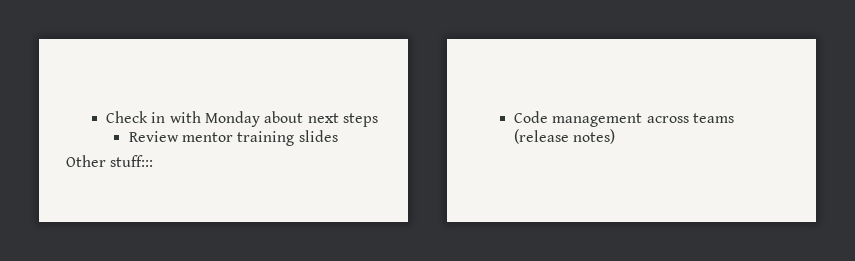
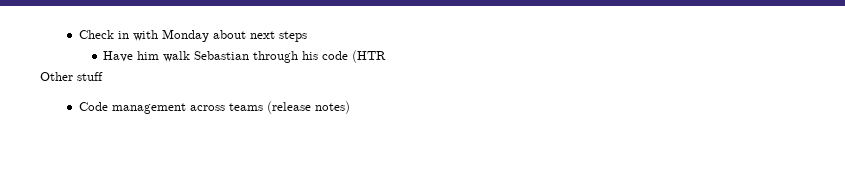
[128,130,338,146] Review mentor training slides -> [103,50,387,63] Have him walk Sebastian through his code (HTR
[110,155,154,167] stuff::: -> [77,72,103,81] stuff

